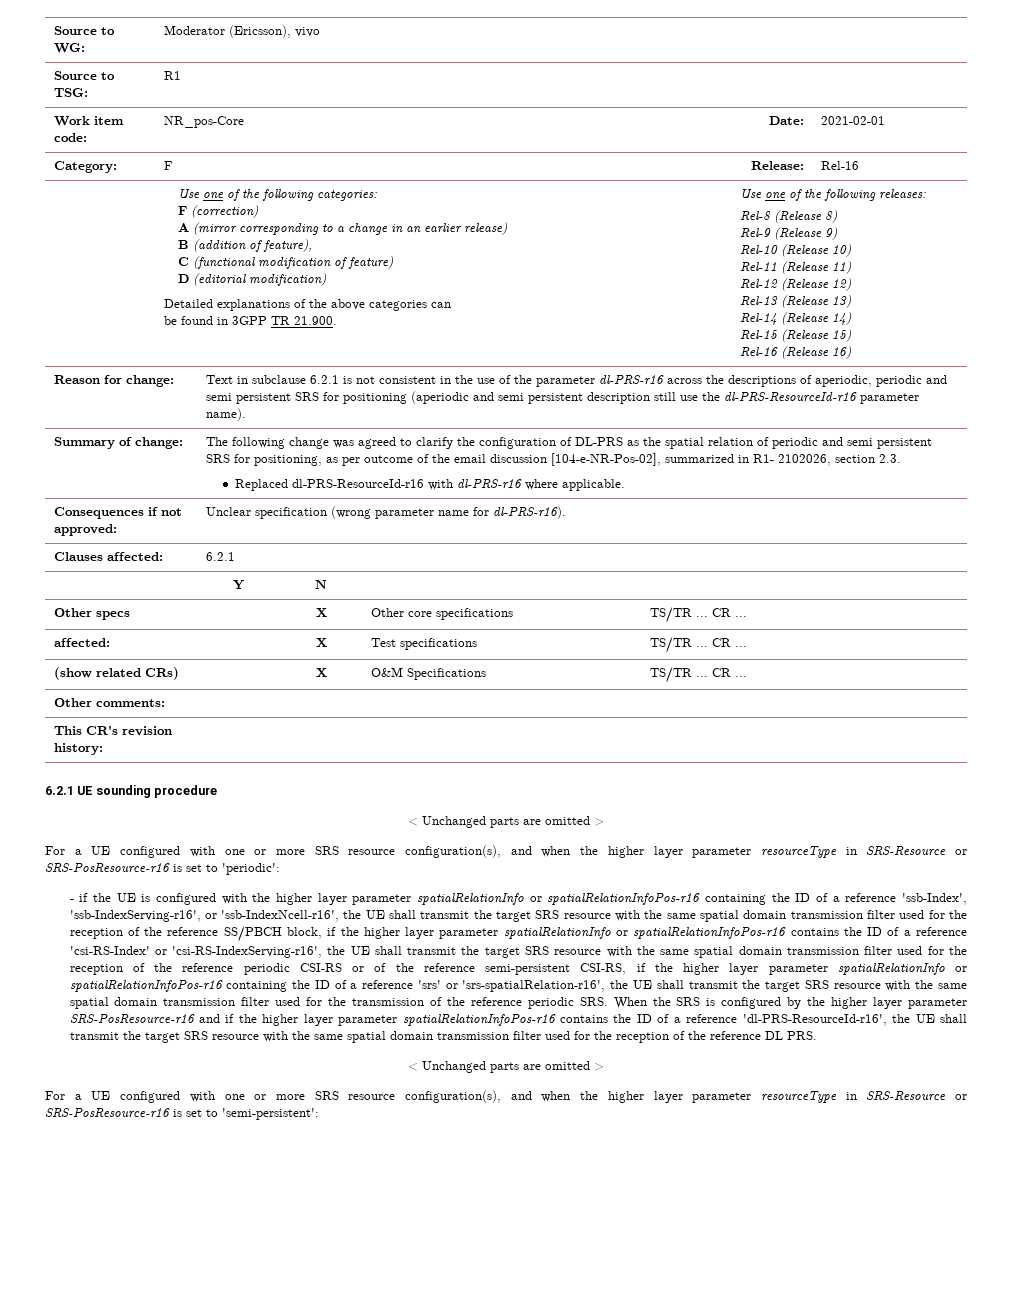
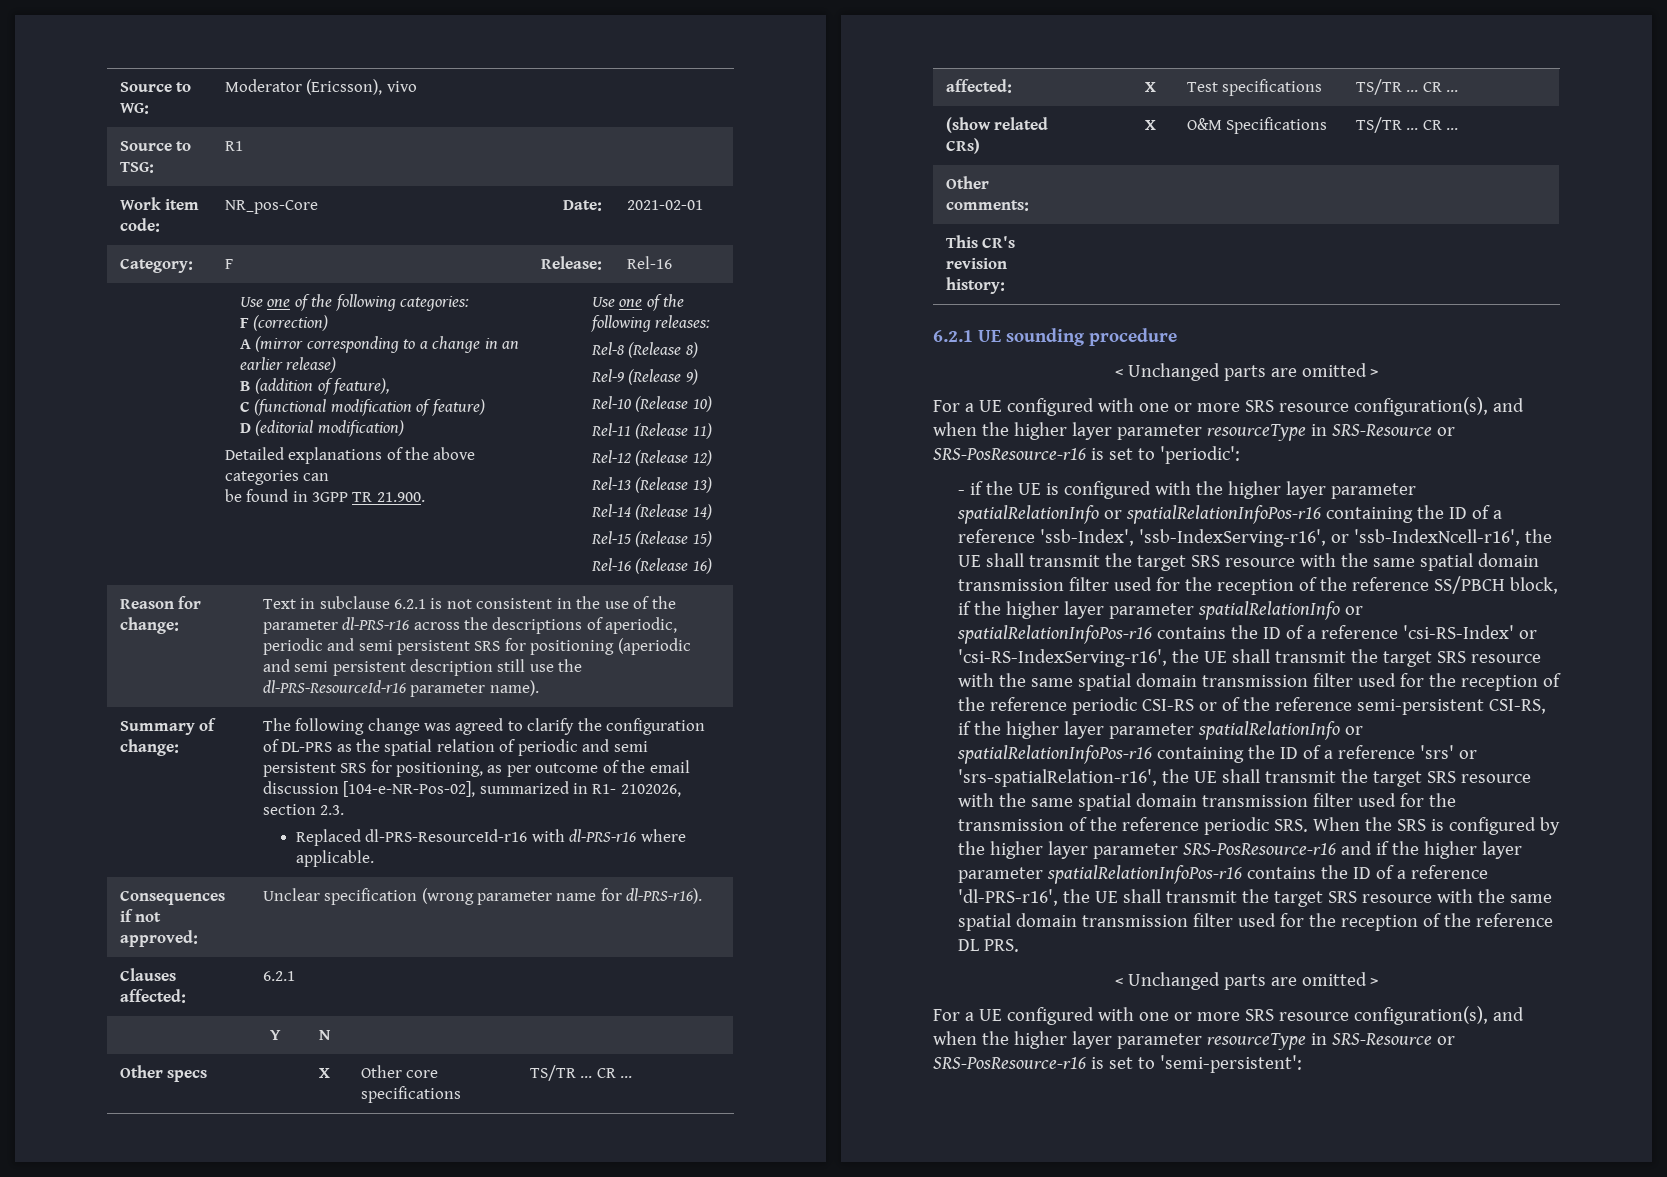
[742,1014,887,1026] 'dl-PRS-ResourceId-r16', -> [958,889,1059,906] 'dl-PRS-r16',

